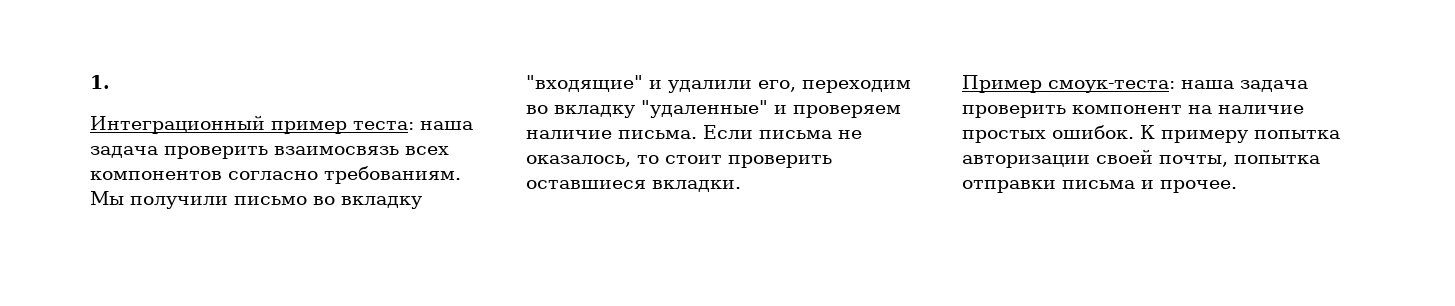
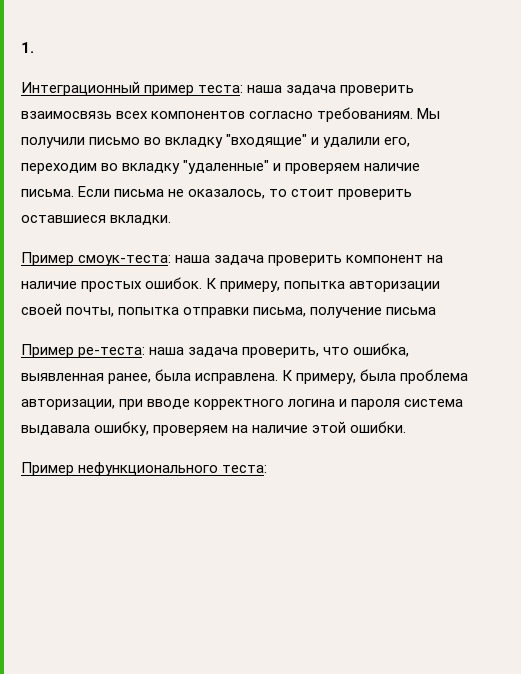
[1161,130,1248,143] примеру -> [220,281,281,292] примеру,
[1062,180,1237,193] письма и прочее. -> [253,307,437,318] [21,343,410,358] [21,369,469,384] [21,399,464,410] [21,421,407,436] [21,462,268,476] письма, получение письма // Пример ре-теста: наша задача проверить, что ошибка, выявленная ранее, была исправлена. К примеру, была проблема авторизации, при вводе корректного логина и пароля система выдавала ошибку, проверяем на наличие этой ошибки. // Пример нефункционального теста:

